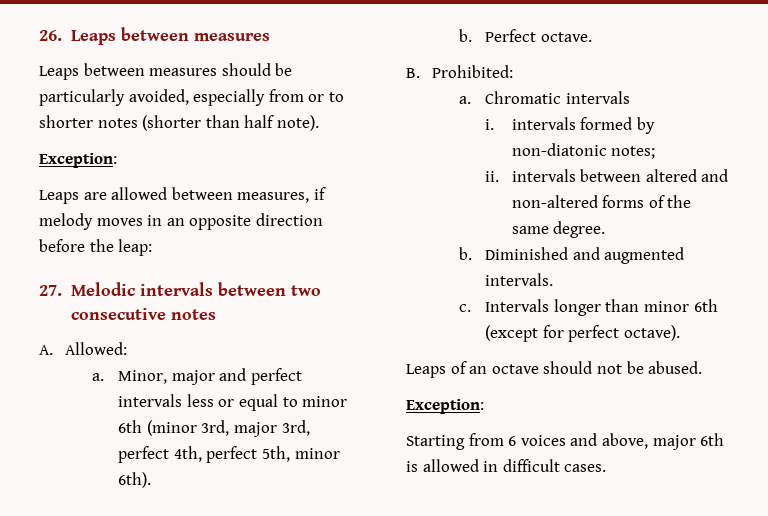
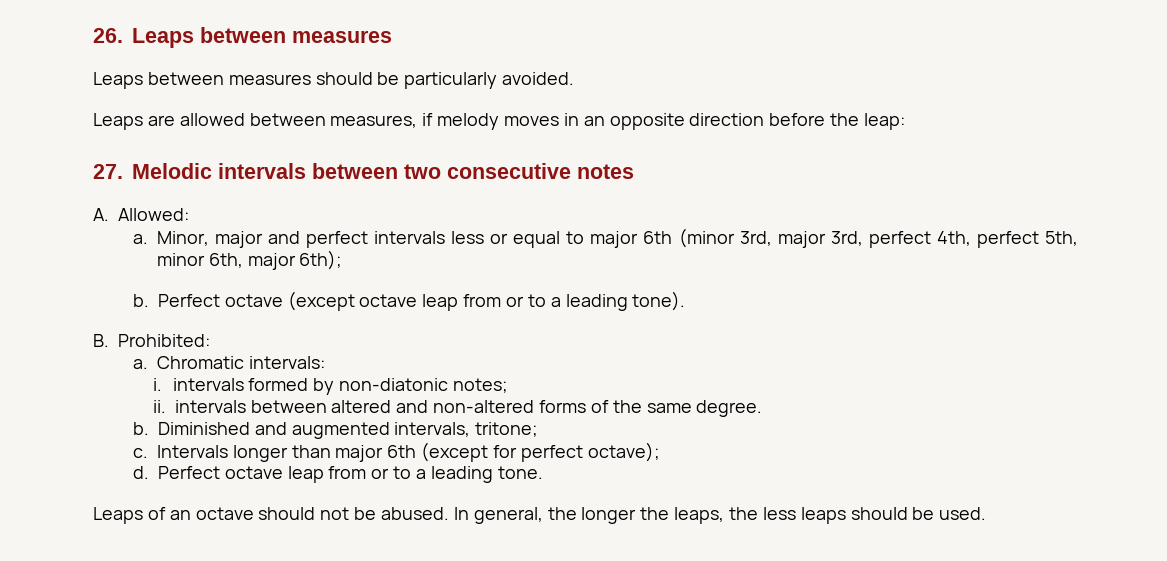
[128,89,344,106] [39,115,319,131] [39,153,117,168] avoided, especially from or to shorter notes (shorter than half note). // Exception: -> [502,72,575,85] avoided.
[302,396,348,407] minor -> [590,231,639,248] major
[118,472,152,488] 6th). -> [208,250,343,270] 6th, major 6th);
[540,32,592,42] octave. -> [224,291,686,311] octave (except octave leap from or to a leading tone).
[565,91,630,104] intervals -> [248,356,325,369] intervals:
[485,273,554,286] intervals. -> [394,422,539,437] intervals, tritone;
[644,301,690,312] minor -> [335,445,384,462] major
[624,325,681,341] octave). -> [587,442,660,462] [132,466,543,483] octave); // d. Perfect octave leap from or to a leading tone.
[406,399,484,414] [406,433,725,450] [406,459,607,472] // Exception: // Starting from 6 voices and above, major 6th is allowed in difficult cases. -> [453,507,987,524] In general, the longer the leaps, the less leaps should be used.

